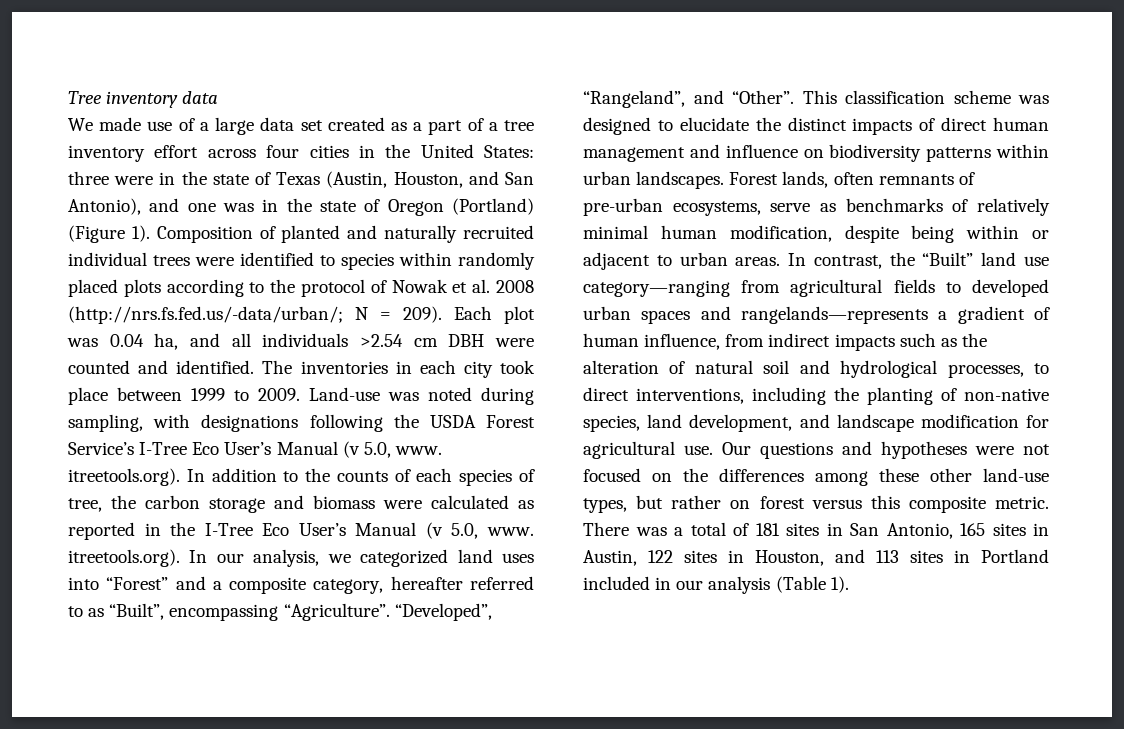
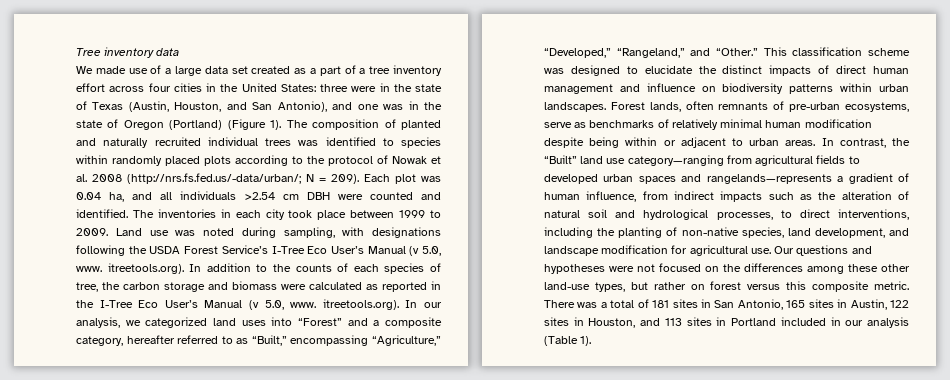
[156,226,253,243] Composition -> [286,119,380,130] The composition
[195,257,234,266] were -> [298,140,319,146] was
[309,387,380,401] Land-use -> [115,228,169,236] Land use
[109,603,492,621] [583,90,794,108] “Built”, encompassing “Agriculture”. “Developed”, “Rangeland”, and “Other”. -> [251,335,441,346] [544,48,758,58] “Built,” encompassing “Agriculture,” “Developed,” “Rangeland,” and “Other.”
[729,225,832,242] modification, -> [804,119,872,128] modification

